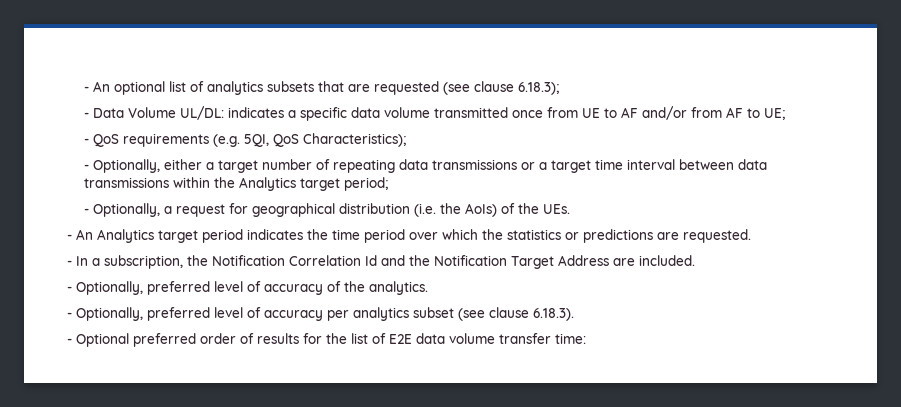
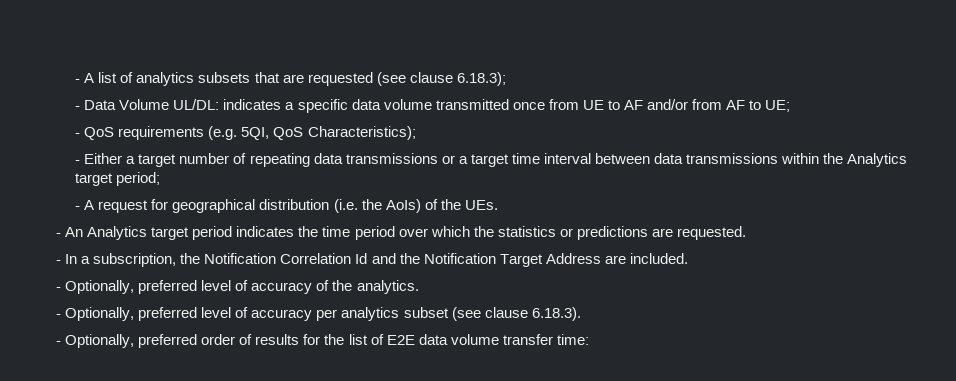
[83,81,165,95] - An optional -> [75,73,95,83] - A
[92,159,202,173] Optionally, either -> [84,153,123,164] Either
[92,203,172,217] Optionally, a -> [84,200,95,210] A
[75,333,129,347] Optional -> [65,334,135,348] Optionally,

